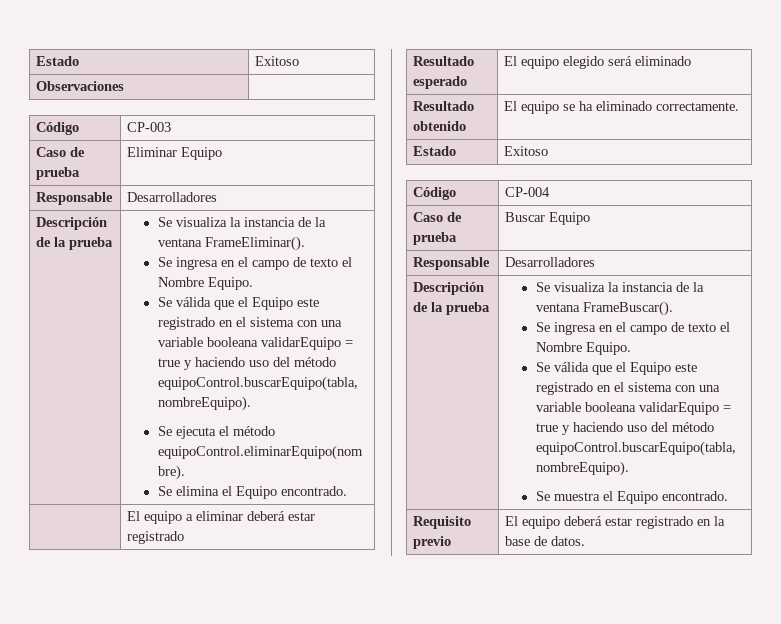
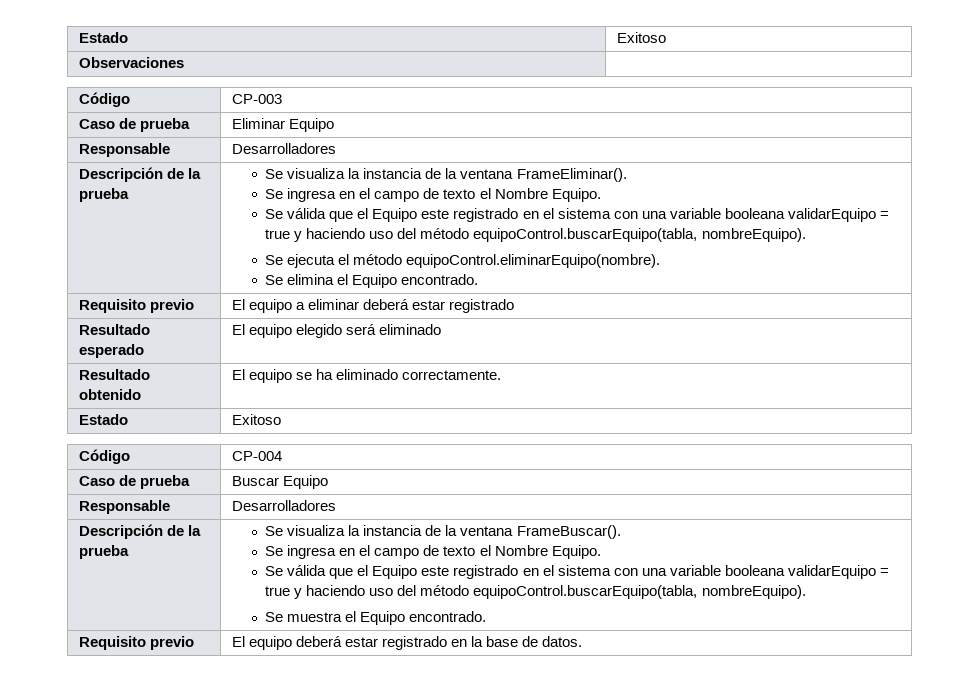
(347, 491) none -> [78,299,194,313] Requisito previo

